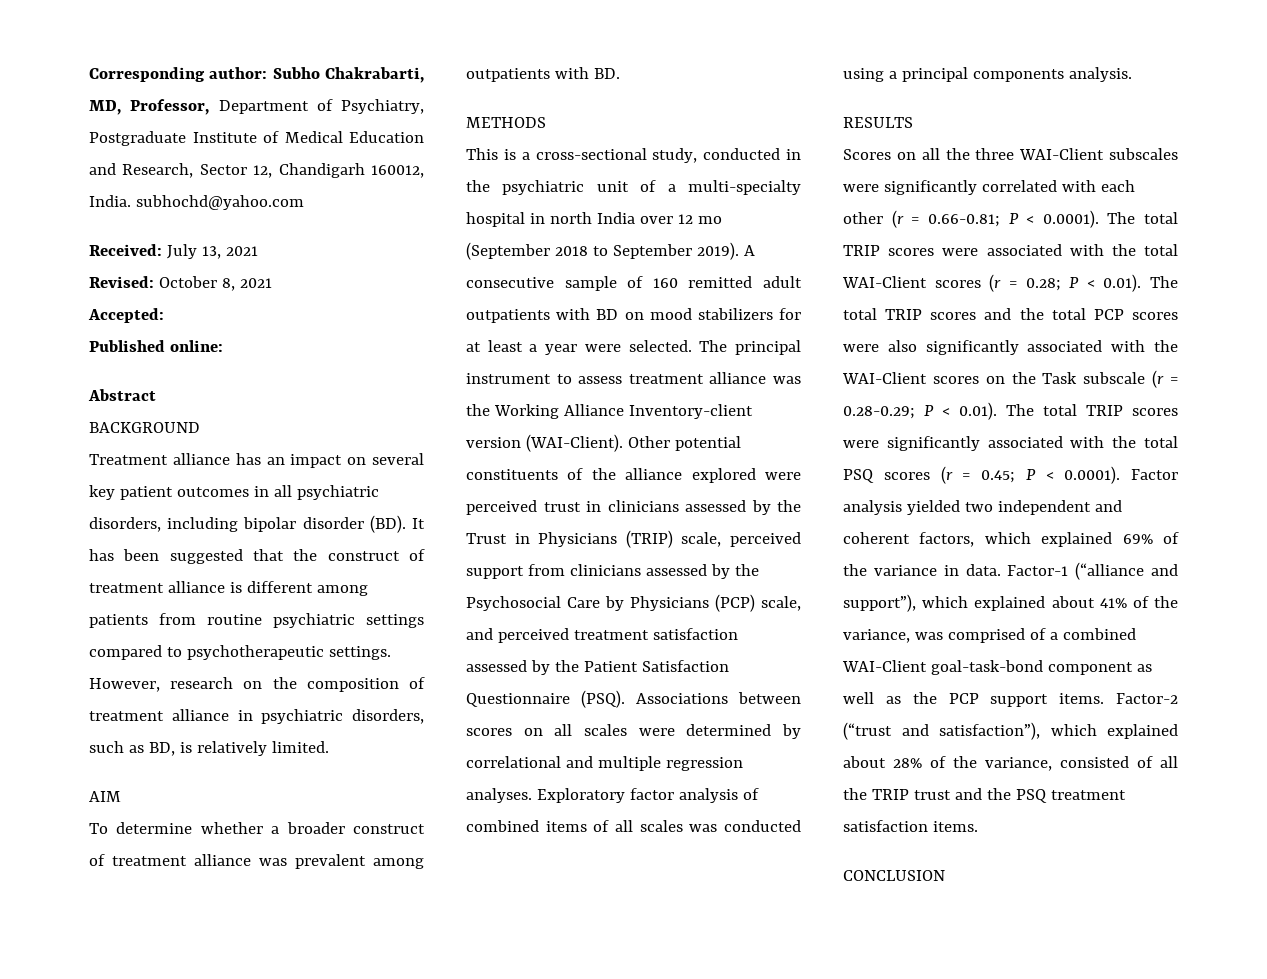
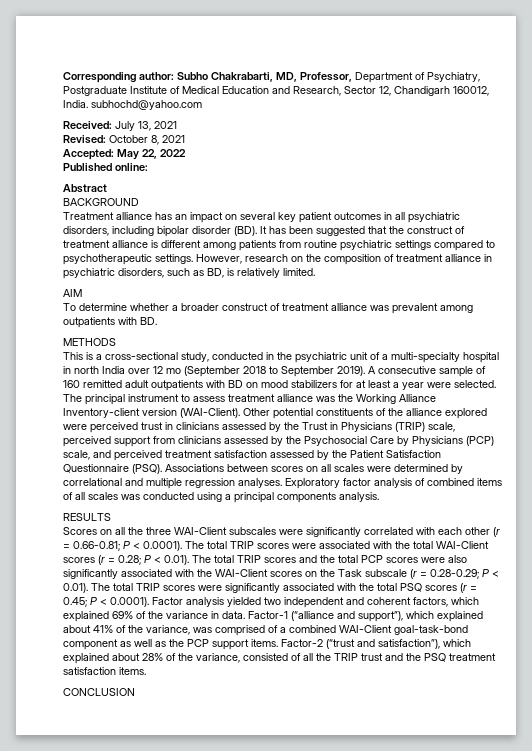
(164, 315) none -> [117,149,186,160] May 22, 2022

